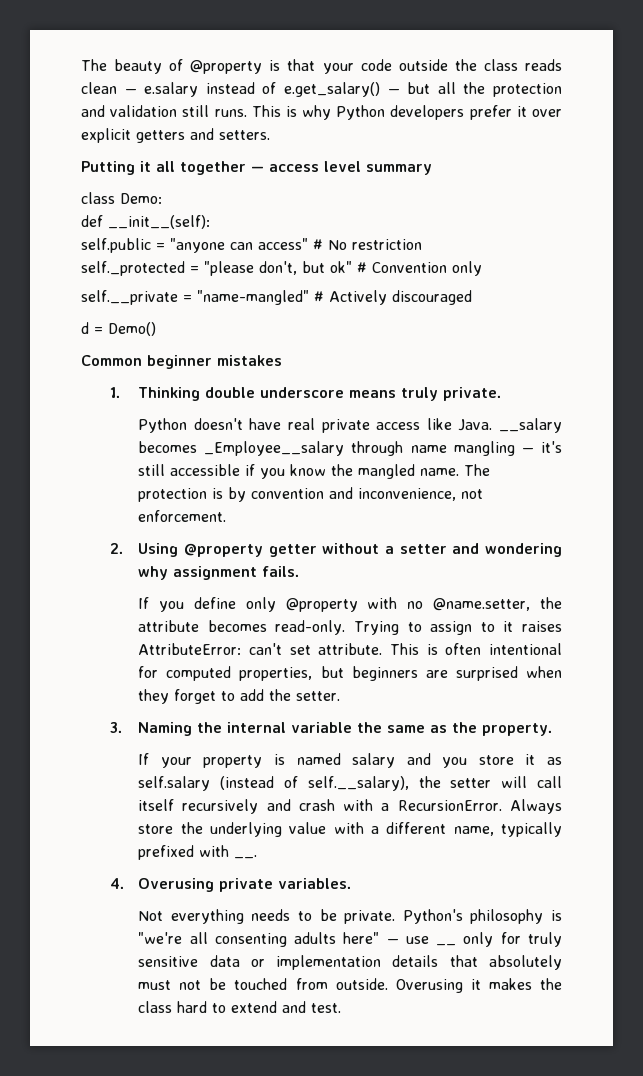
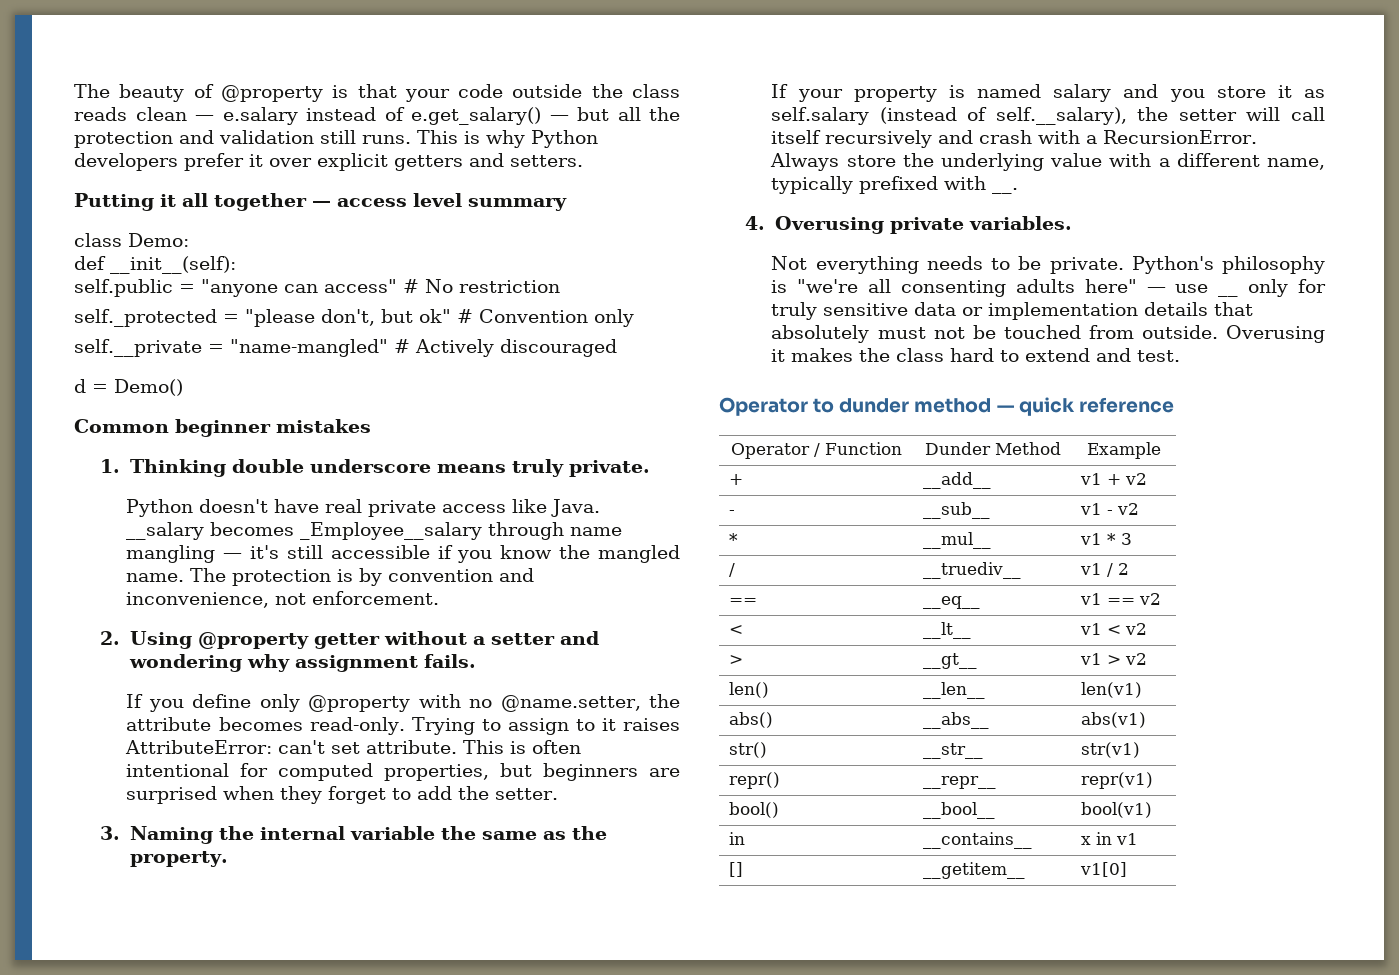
(342, 1008) none -> [719,397,1174,416] [731,442,902,459] [924,442,1061,455] [1086,442,1161,459] [729,474,744,485] [923,472,992,489] [1080,473,1148,485] [729,510,736,515] [923,502,991,519] [1080,503,1140,515] [729,533,739,545] [923,532,992,549] [1080,533,1133,545] [729,563,736,577] [923,562,1022,579] [1080,563,1130,577] [729,598,758,605] [923,596,981,609] [1080,593,1162,605] [729,625,744,635] [923,622,972,639] [1080,623,1148,635] [729,655,744,665] [923,653,978,669] [1080,653,1148,665] [729,682,770,698] [923,682,986,699] [1081,682,1143,698] [729,712,774,728] [923,712,990,729] [1081,712,1147,728] [729,742,768,758] [923,743,984,759] [1081,742,1141,758] [729,772,781,789] [923,776,997,789] [1081,772,1154,789] [729,802,780,818] [923,802,996,819] [1081,802,1153,818] [729,832,746,845] [923,832,1033,849] [1081,832,1139,845] [729,862,744,877] [923,862,1026,879] [1080,862,1128,877] // Operator to dunder method — quick reference // Operator / Function | Dunder Method | Example // + | __add__ | v1 + v2 // - | __sub__ | v1 - v2 // * | __mul__ | v1 * 3 // / | __truediv__ | v1 / 2 // == | __eq__ | v1 == v2 // < | __lt__ | v1 < v2 // > | __gt__ | v1 > v2 // len() | __len__ | len(v1) // abs() | __abs__ | abs(v1) // str() | __str__ | str(v1) // repr() | __repr__ | repr(v1) // bool() | __bool__ | bool(v1) // in | __contains__ | x in v1 // [] | __getitem__ | v1[0]

